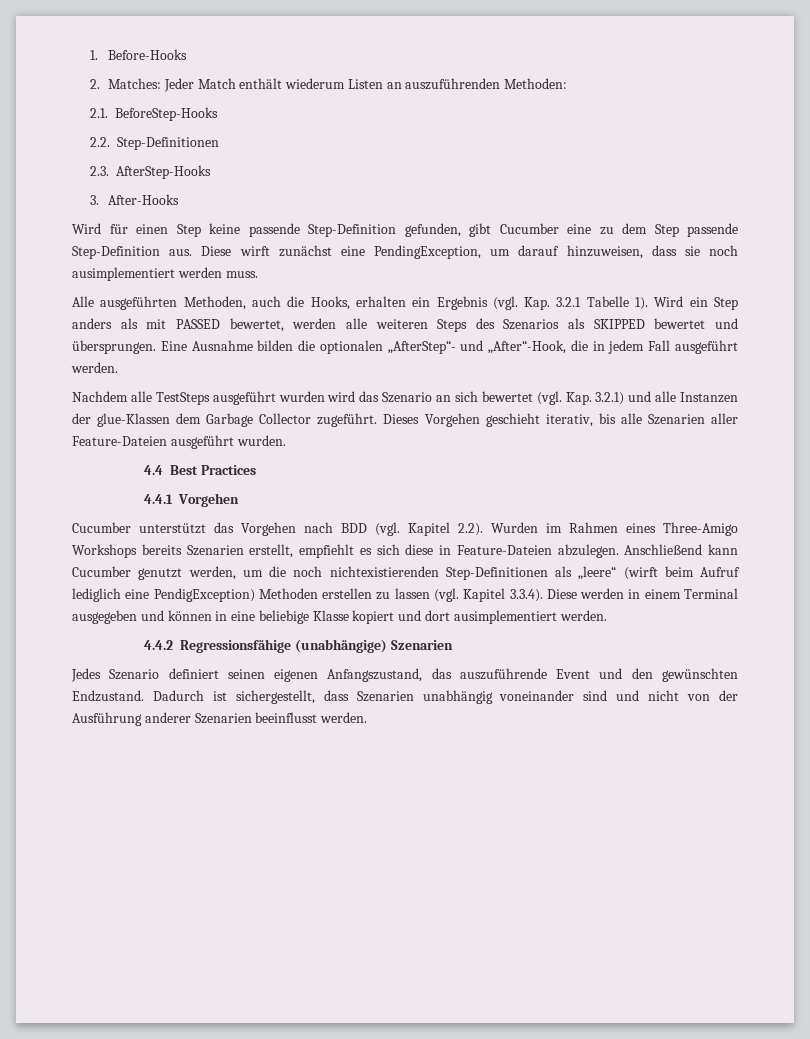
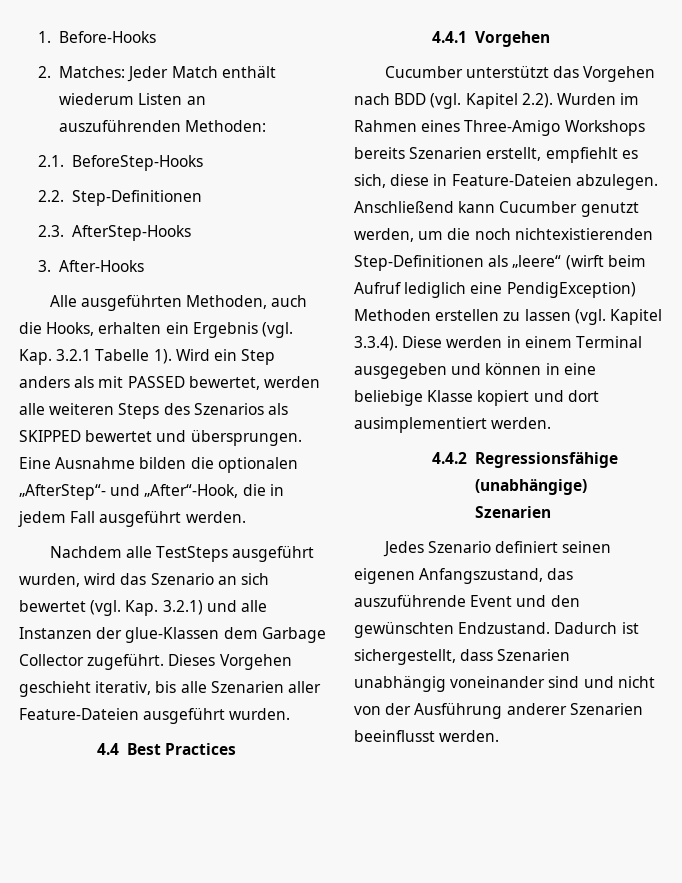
[72,223,738,237] [72,245,738,259] [72,267,258,281] // Wird für einen Step keine passende Step-Definition gefunden, gibt Cucumber eine zu dem Step passende Step-Definition aus. Diese wirft zunächst eine PendingException, um darauf hinzuweisen, dass sie noch ausimplementiert werden muss. -> (145, 266) none
[278,391,325,402] wurden -> [19,573,80,587] wurden,
[376,544,400,555] sich -> [354,174,386,188] sich,

